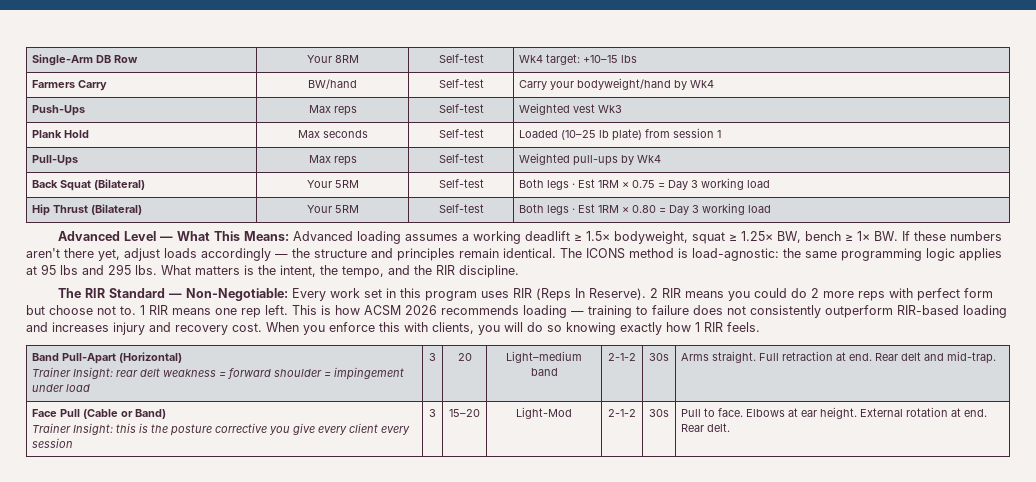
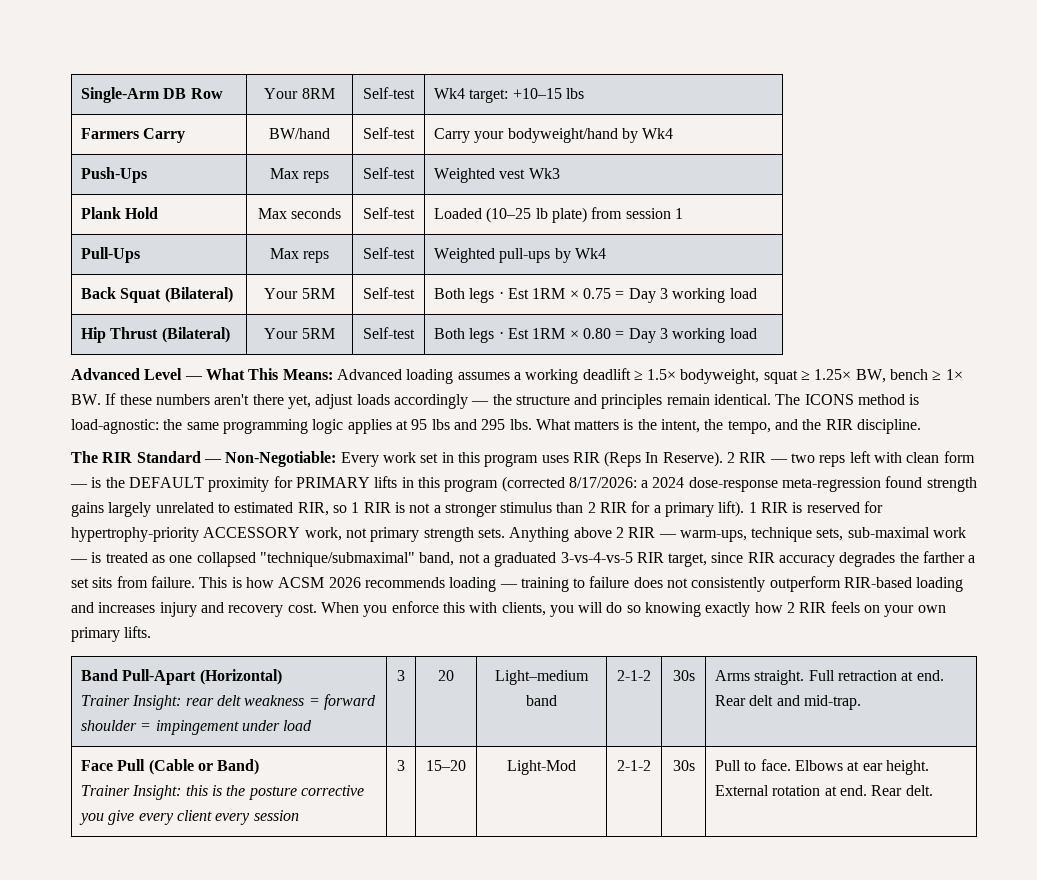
[685,288,994,301] [26,305,288,318] means you could do 2 more reps with perfect form but choose not to. 1 RIR means one rep left. -> [769,451,975,467] [70,476,977,492] [71,501,884,517] [71,527,967,542] [70,551,976,567] [71,576,195,588] — two reps left with clean form — is the DEFAULT proximity for PRIMARY lifts in this program (corrected 8/17/2026: a 2024 dose-response meta-regression found strength gains largely unrelated to estimated RIR, so 1 RIR is not a stronger stimulus than 2 RIR for a primary lift). 1 RIR is reserved for hypertrophy-priority ACCESSORY work, not primary strength sets. Anything above 2 RIR — warm-ups, technique sets, sub-maximal work — is treated as one collapsed "technique/submaximal" band, not a graduated 3-vs-4-vs-5 RIR target, since RIR accuracy degrades the farther a set sits from failure.
[695,322,760,332] 1 RIR feels. -> [787,601,946,617] [71,626,152,642] 2 RIR feels on your own primary lifts.

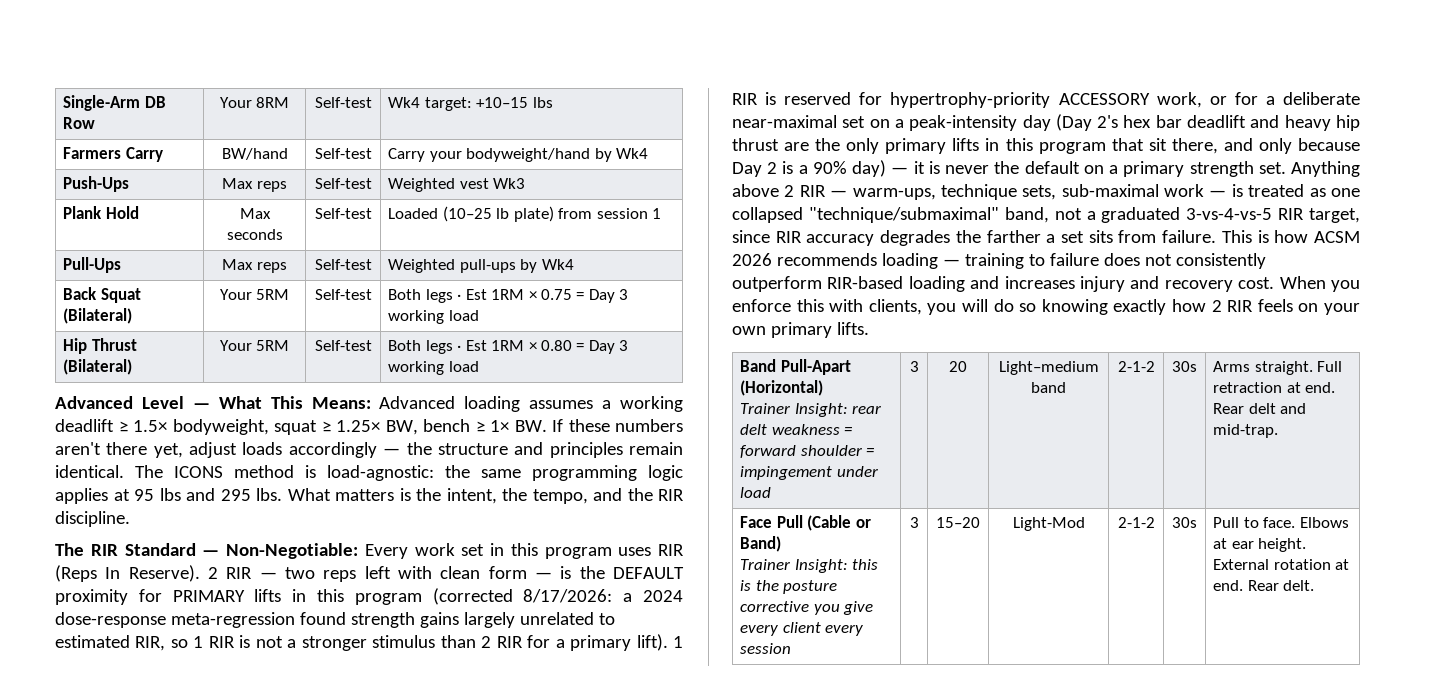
[345,528,367,538] not -> [1209,92,1360,105] [732,114,1360,131] [732,138,1360,154] [732,160,1119,177] or for a deliberate near-maximal set on a peak-intensity day (Day 2's hex bar deadlift and heavy hip thrust are the only primary lifts in this program that sit there, and only because Day 2 is a 90% day) — it is never the default on a
[477,528,505,538] sets. -> [1258,162,1286,174] set.

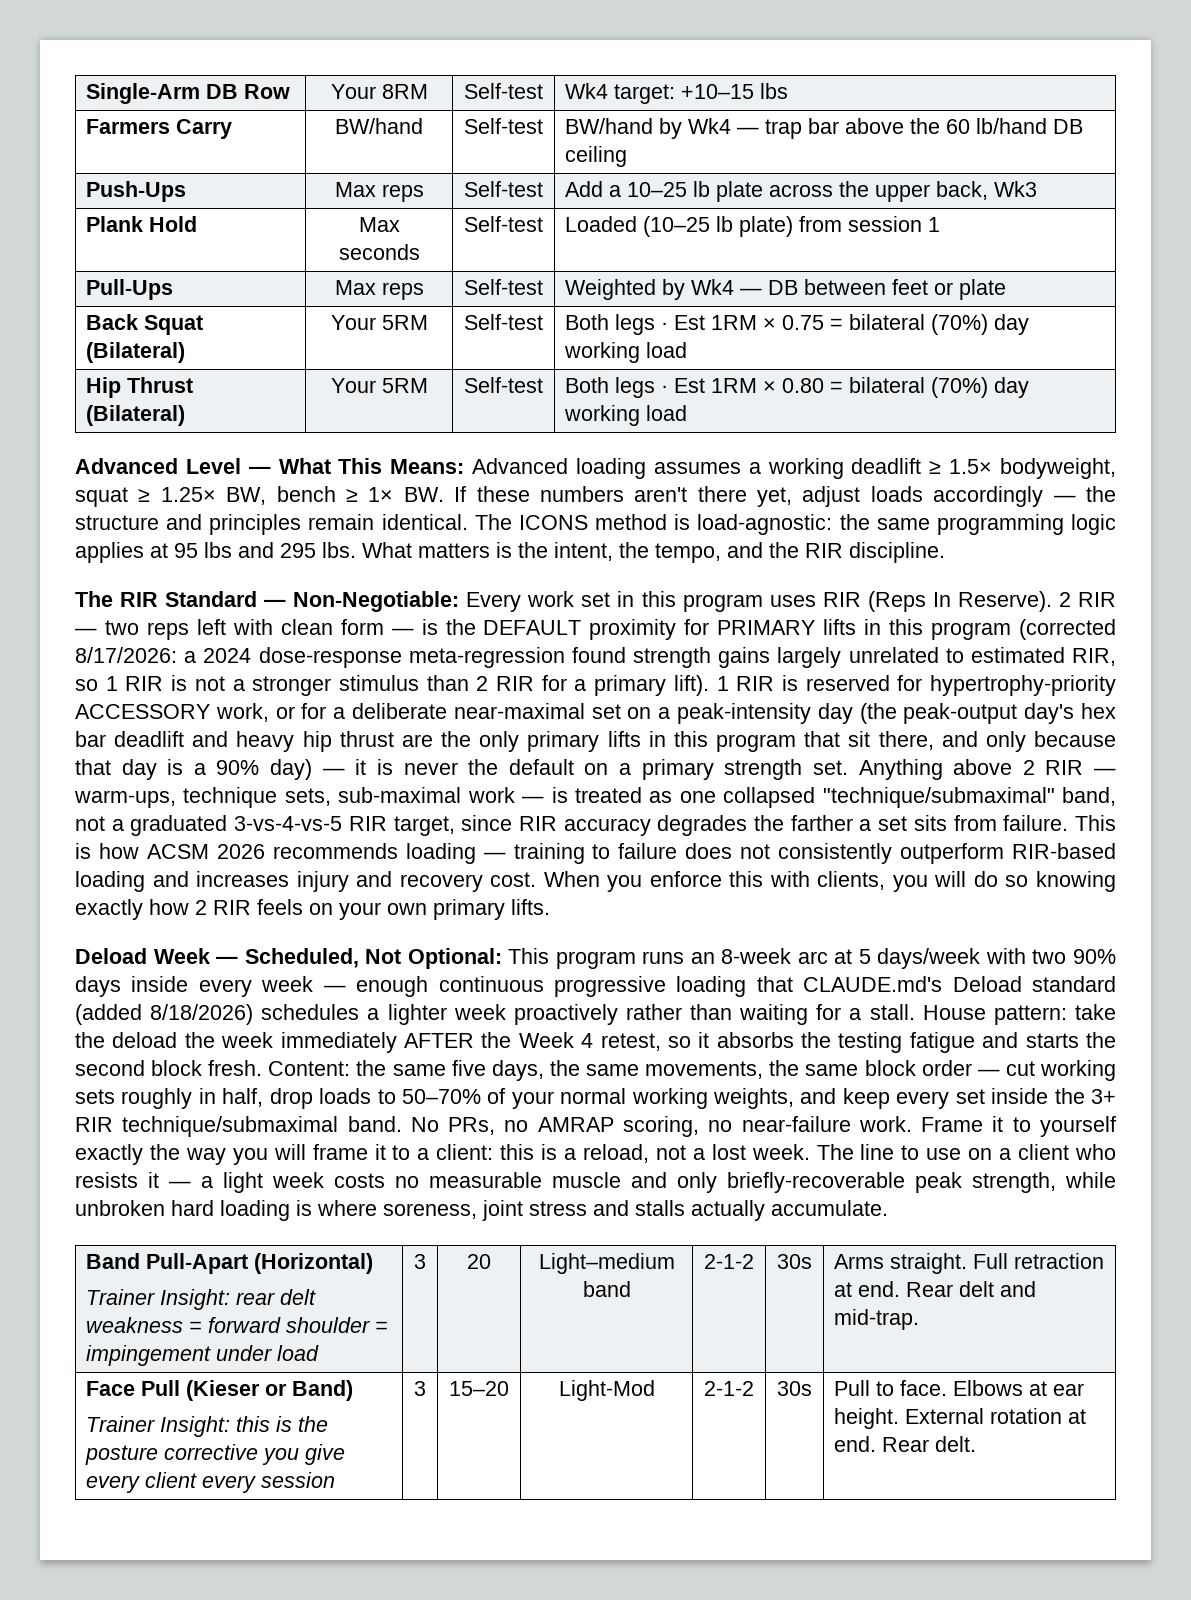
[388,148,649,162] [63,176,130,192] [222,178,287,192] [314,178,372,189] [388,178,489,192] Carry your bodyweight/hand by Wk4 // Push-Ups | Max reps | Self-test | Weighted vest -> [565,118,1084,139] [565,146,628,167] [86,181,187,202] [334,182,424,202] [464,181,543,197] [565,181,989,202] BW/hand by Wk4 — trap bar above the 60 lb/hand DB ceiling // Push-Ups | Max reps | Self-test | Add a 10–25 lb plate across the upper back,
[459,259,574,273] pull-ups by Wk4 -> [662,279,1007,300] by Wk4 — DB between feet or plate
[588,289,629,303] Day 3 -> [849,314,1030,335] bilateral (70%) day
[588,340,629,354] Day 3 -> [849,377,1030,398] bilateral (70%) day
[1055,114,1119,131] (Day 2's -> [859,703,1075,724] (the peak-output day's
[732,162,778,177] Day 2 -> [75,759,157,780] that day
(869, 328) none -> [75,948,1116,969] [75,976,1116,997] [75,1004,1116,1025] [75,1032,1117,1053] [75,1060,1116,1081] [75,1088,1117,1109] [75,1116,1117,1137] [75,1144,1116,1165] [75,1172,1116,1193] [75,1200,888,1221] // Deload Week — Scheduled, Not Optional: This program runs an 8-week arc at 5 days/week with two 90% days inside every week — enough continuous progressive loading that CLAUDE.md's Deload standard (added 8/18/2026) schedules a lighter week proactively rather than waiting for a stall. House pattern: take the deload the week immediately AFTER the Week 4 retest, so it absorbs the testing fatigue and starts the second block fresh. Content: the same five days, the same movements, the same block order — cut working sets roughly in half, drop loads to 50–70% of your normal working weights, and keep every set inside the 3+ RIR technique/submaximal band. No PRs, no AMRAP scoring, no near-failure work. Frame it to yourself exactly the way you will frame it to a client: this is a reload, not a lost week. The line to use on a client who resists it — a light week costs no measurable muscle and only briefly-recoverable peak strength, while unbroken hard loading is where soreness, joint stress and stalls actually accumulate.
[807,515,852,531] (Cable -> [186,1380,261,1401] (Kieser

